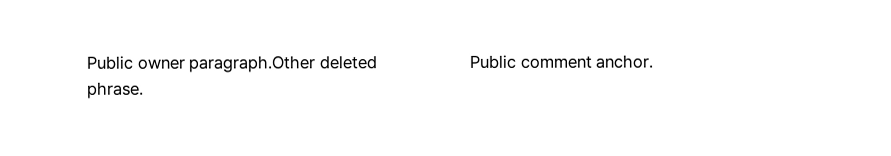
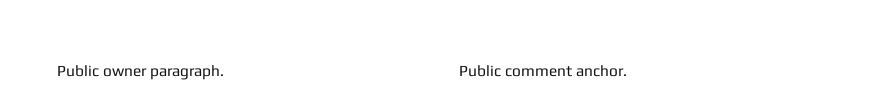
[188,55,377,73] [87,81,144,99] paragraph.Other deleted phrase. -> [150,65,225,80] paragraph.

